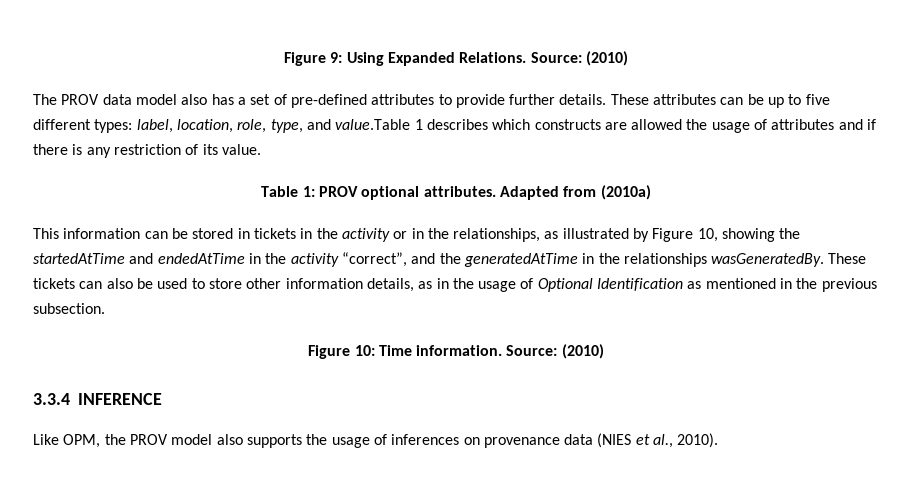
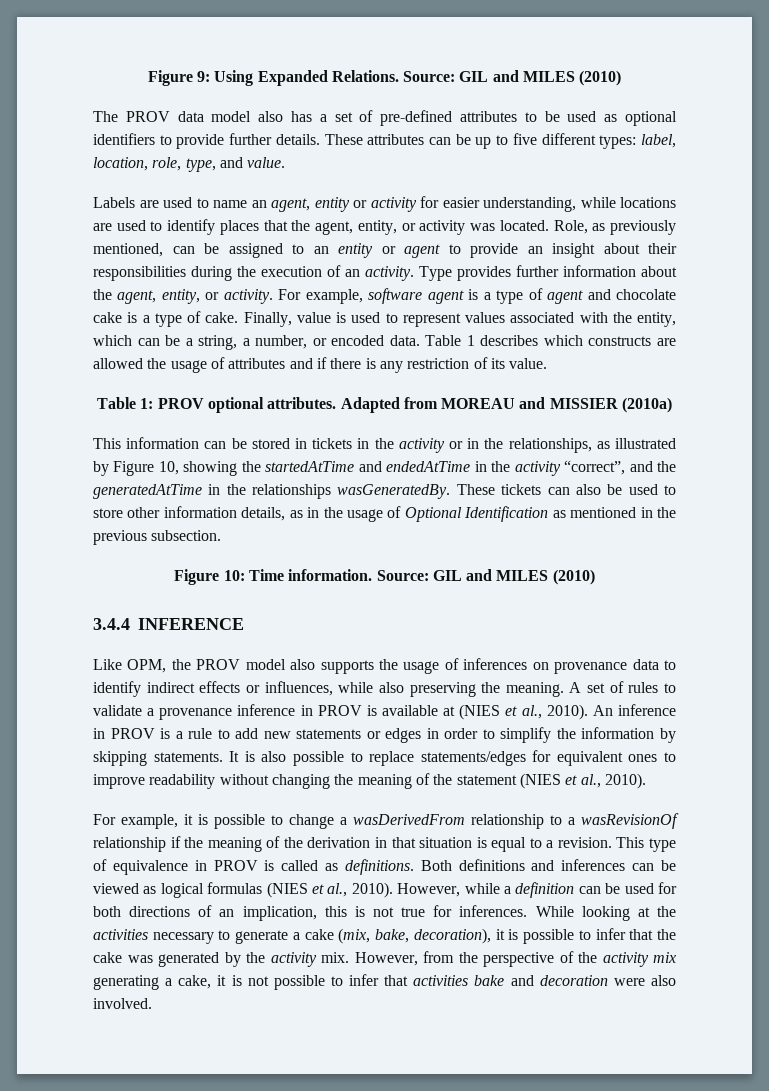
(582, 57) none -> [459,70,576,82] GIL and MILES
(452, 99) none -> [544,111,677,126] [93,133,172,145] be used as optional identifiers to
[335,119,411,130] value.Table -> [247,157,286,168] [93,196,676,212] [93,219,677,235] [93,243,677,258] [93,265,677,281] [93,288,677,304] [93,311,676,327] [93,335,462,350] value. // Labels are used to name an agent, entity or activity for easier understanding, while locations are used to identify places that the agent, entity, or activity was located. Role, as previously mentioned, can be assigned to an entity or agent to provide an insight about their responsibilities during the execution of an activity. Type provides further information about the agent, entity, or activity. For example, software agent is a type of agent and chocolate cake is a type of cake. Finally, value is used to represent values associated with the entity, which can be a string, a number, or encoded data. Table
(597, 191) none -> [441,397,618,409] MOREAU and MISSIER
[561,344,604,359] [33,393,70,405] (2010) // 3.3.4 -> [432,569,595,585] [93,618,130,630] GIL and MILES (2010) // 3.4.4
[597,433,719,448] (NIES et al., 2010). -> [664,660,677,670] [93,681,676,697] [93,704,677,720] [93,727,677,743] [93,750,676,766] [93,773,646,789] [93,813,679,829] [93,836,676,852] [93,859,676,875] [93,882,677,898] [93,905,676,921] [93,928,677,944] [93,951,676,967] [93,974,676,990] [93,998,152,1009] to identify indirect effects or influences, while also preserving the meaning. A set of rules to validate a provenance inference in PROV is available at (NIES et al., 2010). An inference in PROV is a rule to add new statements or edges in order to simplify the information by skipping statements. It is also possible to replace statements/edges for equivalent ones to improve readability without changing the meaning of the statement (NIES et al., 2010). // For example, it is possible to change a wasDerivedFrom relationship to a wasRevisionOf relationship if the meaning of the derivation in that situation is equal to a revision. This type of equivalence in PROV is called as definitions. Both definitions and inferences can be viewed as logical formulas (NIES et al., 2010). However, while a definition can be used for both directions of an implication, this is not true for inferences. While looking at the activities necessary to generate a cake (mix, bake, decoration), it is possible to infer that the cake was generated by the activity mix. However, from the perspective of the activity mix generating a cake, it is not possible to infer that activities bake and decoration were also involved.

